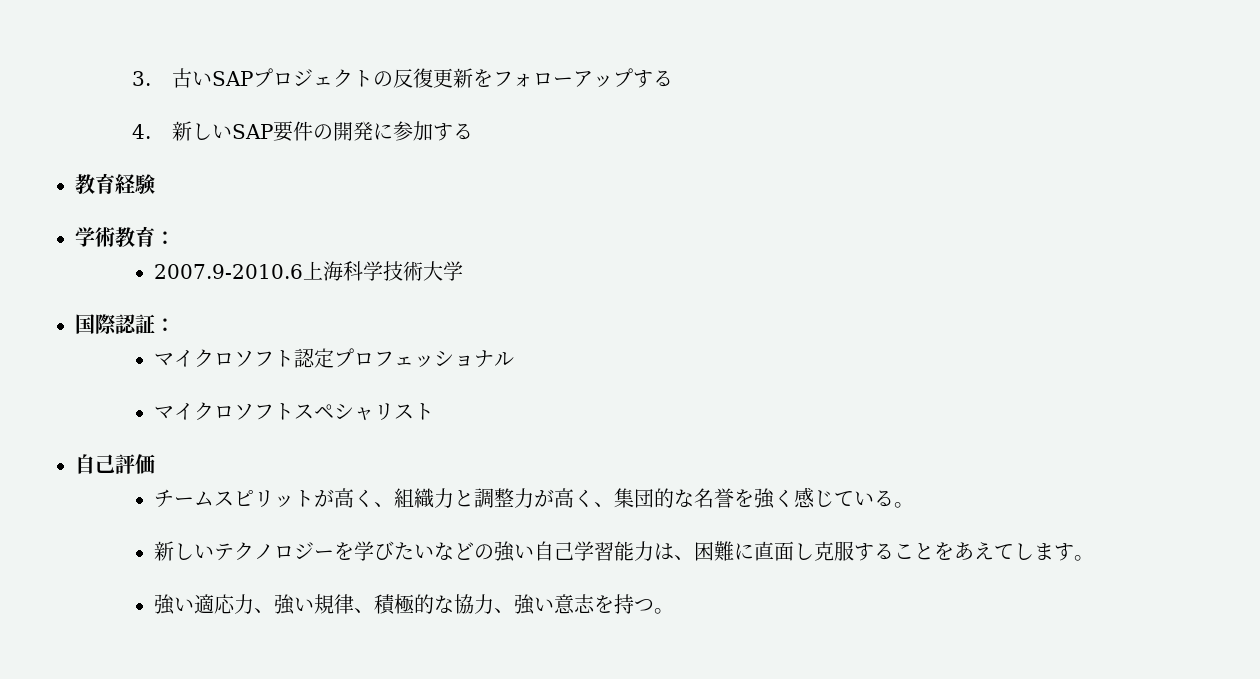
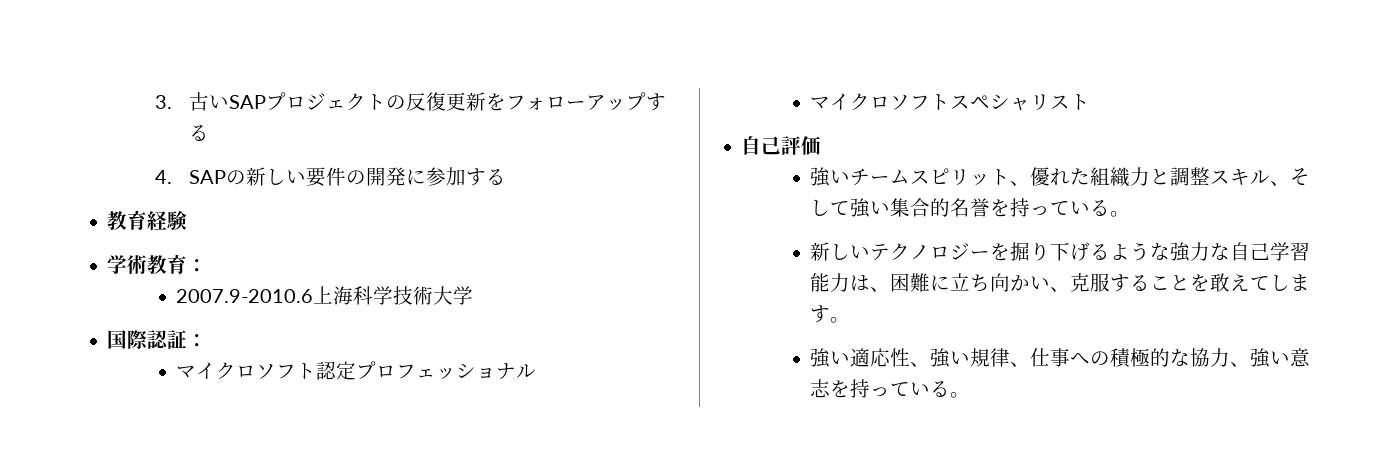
[171,121,273,141] 新しいSAP -> [189,167,307,186] SAPの新しい
(155, 464) none -> [810,167,851,187] 強い
[314,488,395,508] が高く、 -> [1010,167,1091,186] 、優れた
[514,487,835,509] 力が高く、集団的な名誉を強く感じ -> [1210,168,1311,186] [810,198,1051,218] スキル、そして強い集合的名誉を持っ
[354,541,535,562] 学びたいなどの強い -> [1010,242,1231,262] 掘り下げるような強力な
[754,541,815,561] 直面し -> [950,273,1071,292] 立ち向かい、
[954,542,975,560] あ -> [1210,273,1231,292] 敢
[234,594,255,614] 力 -> [890,348,911,367] 性
(375, 610) none -> [1030,348,1111,367] 仕事への
[634,599,655,612] つ -> [870,381,951,397] っている

